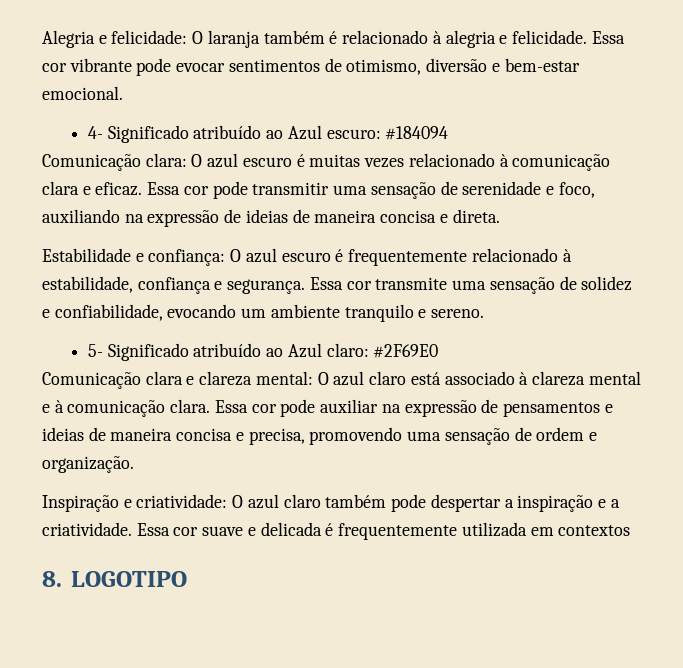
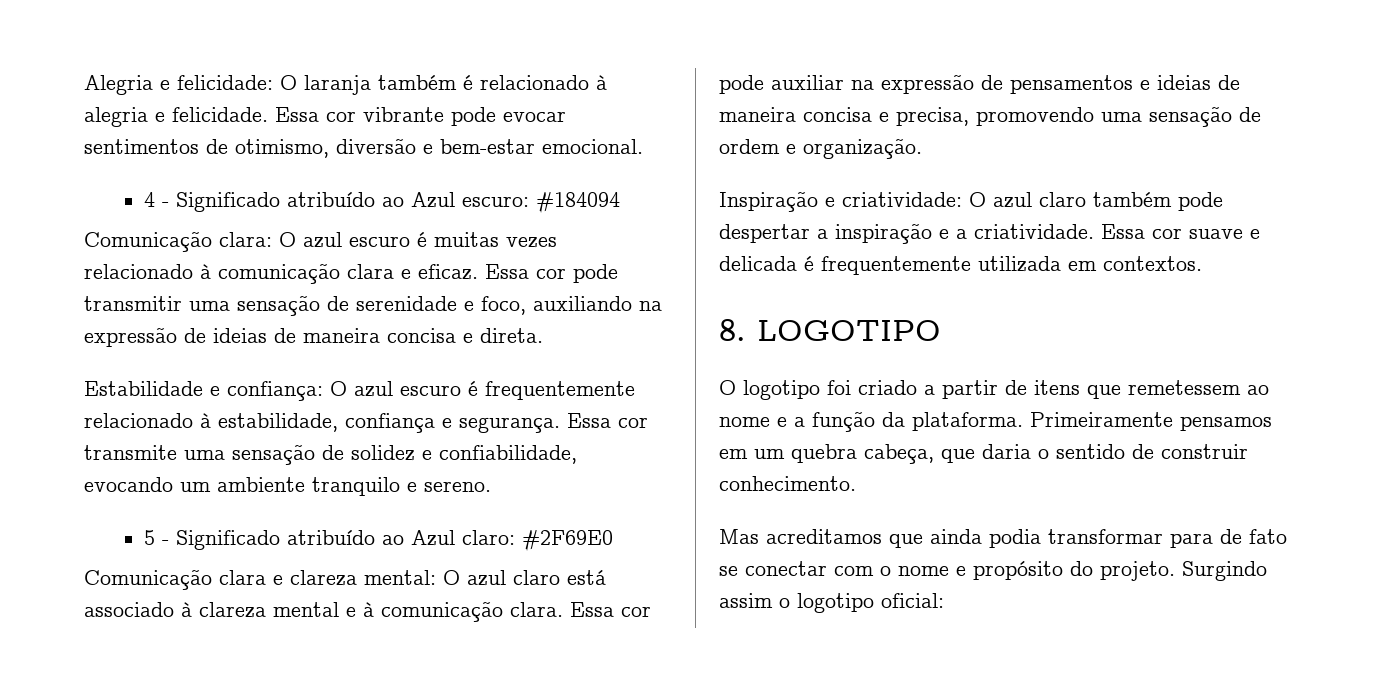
[87,126,103,139] 4- -> [144,192,170,207] 4 -
[87,344,103,357] 5- -> [144,530,170,545] 5 -
[558,525,631,536] contextos -> [1103,256,1202,271] contextos.
(187, 579) none -> [719,380,1269,400] [719,411,1272,432] [719,444,1248,464] [719,476,856,491] [719,529,1287,548] [719,561,1267,581] [719,593,944,613] // O logotipo foi criado a partir de itens que remetessem ao nome e a função da plataforma. Primeiramente pensamos em um quebra cabeça, que daria o sentido de construir conhecimento. // Mas acreditamos que ainda podia transformar para de fato se conectar com o nome e propósito do projeto. Surgindo assim o logotipo oficial:

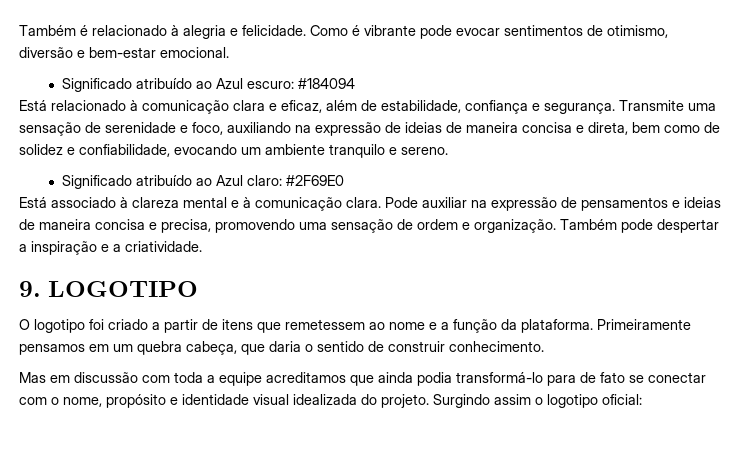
[84,75,457,95] Alegria e felicidade: O laranja também -> [19,25,76,36] Também
[275,107,356,122] Essa cor -> [310,25,360,36] Como é
[144,192,170,207] 4 - -> (229, 52) none
[84,231,557,252] Comunicação clara: O azul escuro é muitas vezes -> [19,100,47,111] Está
[418,264,618,283] [84,296,182,311] eficaz. Essa cor pode transmitir -> [281,100,684,114] eficaz, além de estabilidade, confiança e segurança. Transmite
[480,328,543,343] [84,381,635,401] [84,413,648,433] [84,444,315,465] direta. // Estabilidade e confiança: O azul escuro é frequentemente relacionado à estabilidade, confiança e segurança. Essa cor transmite uma sensação -> [588,122,700,135] direta, bem como
[144,530,170,545] 5 - -> (448, 151) none
[84,569,606,590] Comunicação clara e clareza mental: O azul claro está -> [19,197,47,208] Está
[570,602,651,617] [719,75,764,94] Essa cor pode -> [385,197,418,208] Pode
[719,191,1172,212] // Inspiração e criatividade: O azul claro também -> [560,219,617,230] Também
[1101,224,1260,239] [719,256,1202,275] [719,319,746,341] Essa cor suave e delicada é frequentemente utilizada em contextos. // 8. -> [19,281,41,297] // 9.
(759, 536) none -> [50,372,262,386] em discussão com toda a equipe
[1048,529,1163,544] transformar -> [456,372,543,383] transformá-lo
[898,561,1063,580] nome e propósito -> [63,394,357,408] nome, propósito e identidade visual idealizada

